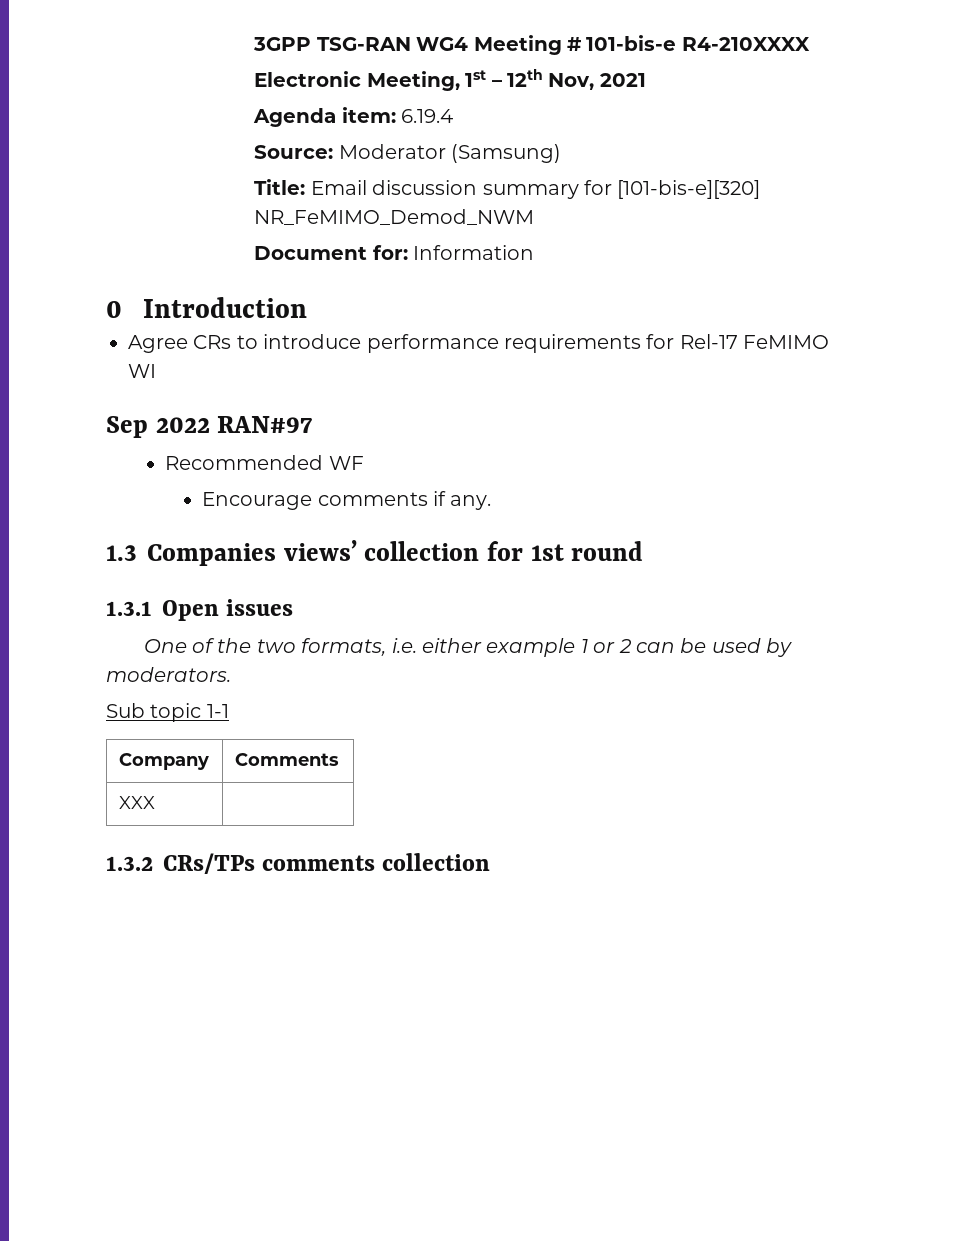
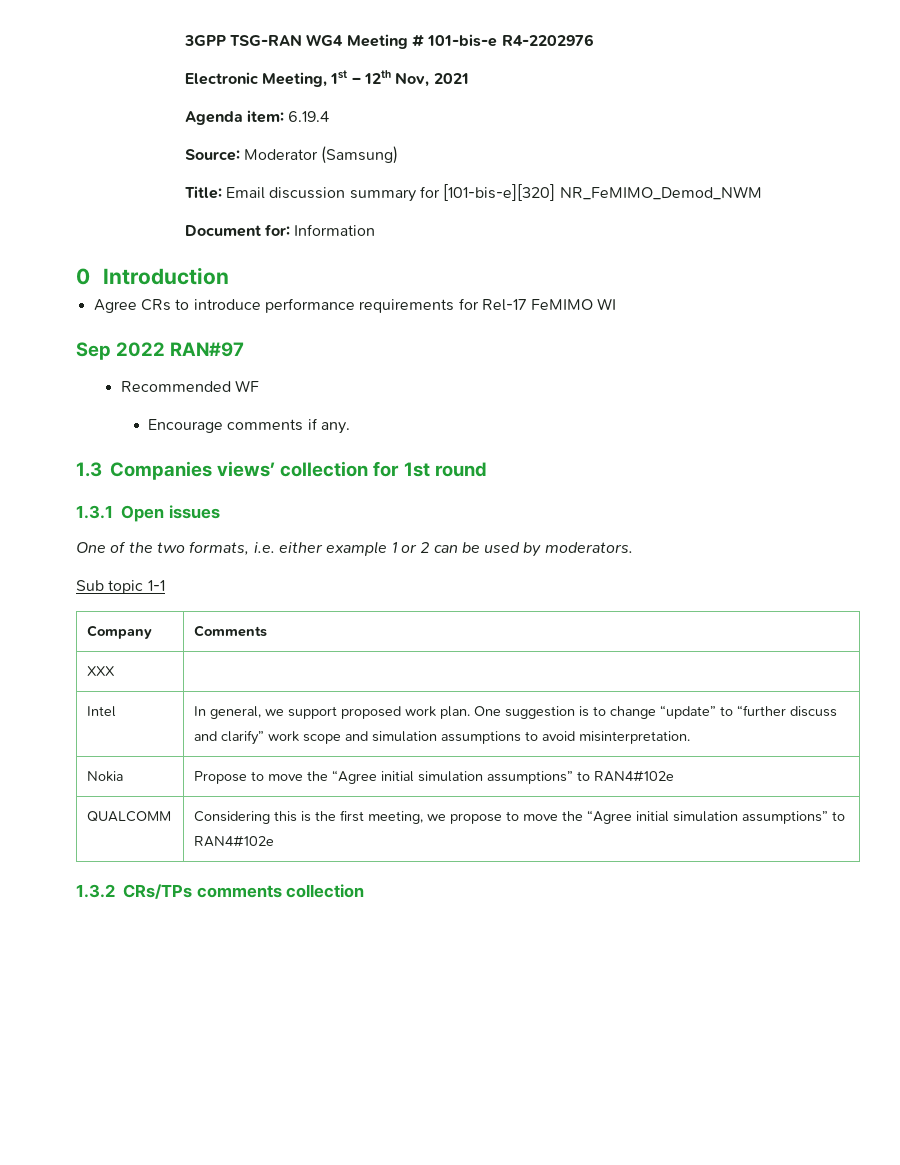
[681,37,810,51] R4-210XXXX -> [501,34,594,46] R4-2202976
(155, 802) none -> [87,706,117,717] [194,705,838,719] [194,730,691,745] [87,771,124,782] [194,770,675,784] [87,811,172,822] [194,810,846,824] [194,835,275,847] // Intel | In general, we support proposed work plan. One suggestion is to change “update” to “further discuss and clarify” work scope and simulation assumptions to avoid misinterpretation. // Nokia | Propose to move the “Agree initial simulation assumptions” to RAN4#102e // QUALCOMM | Considering this is the first meeting, we propose to move the “Agree initial simulation assumptions” to RAN4#102e

